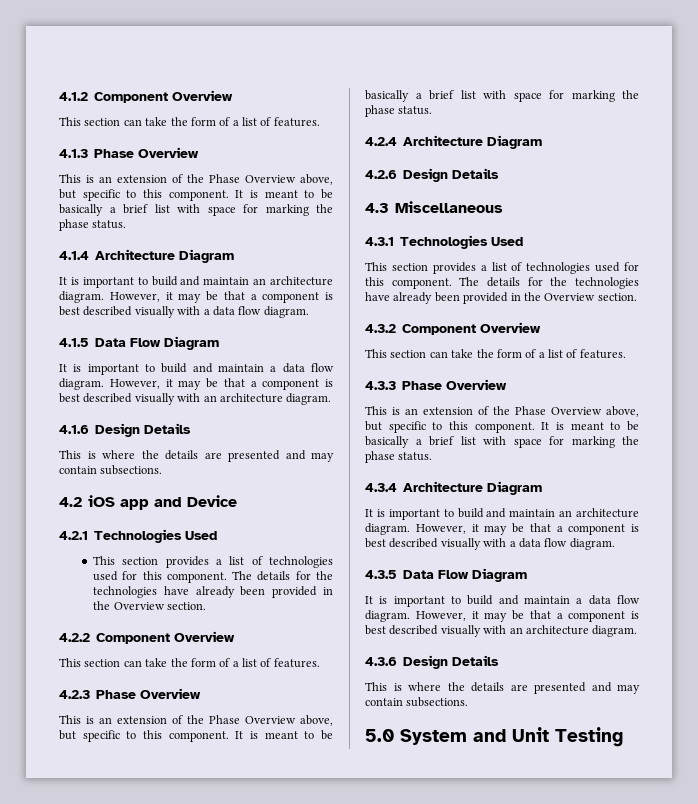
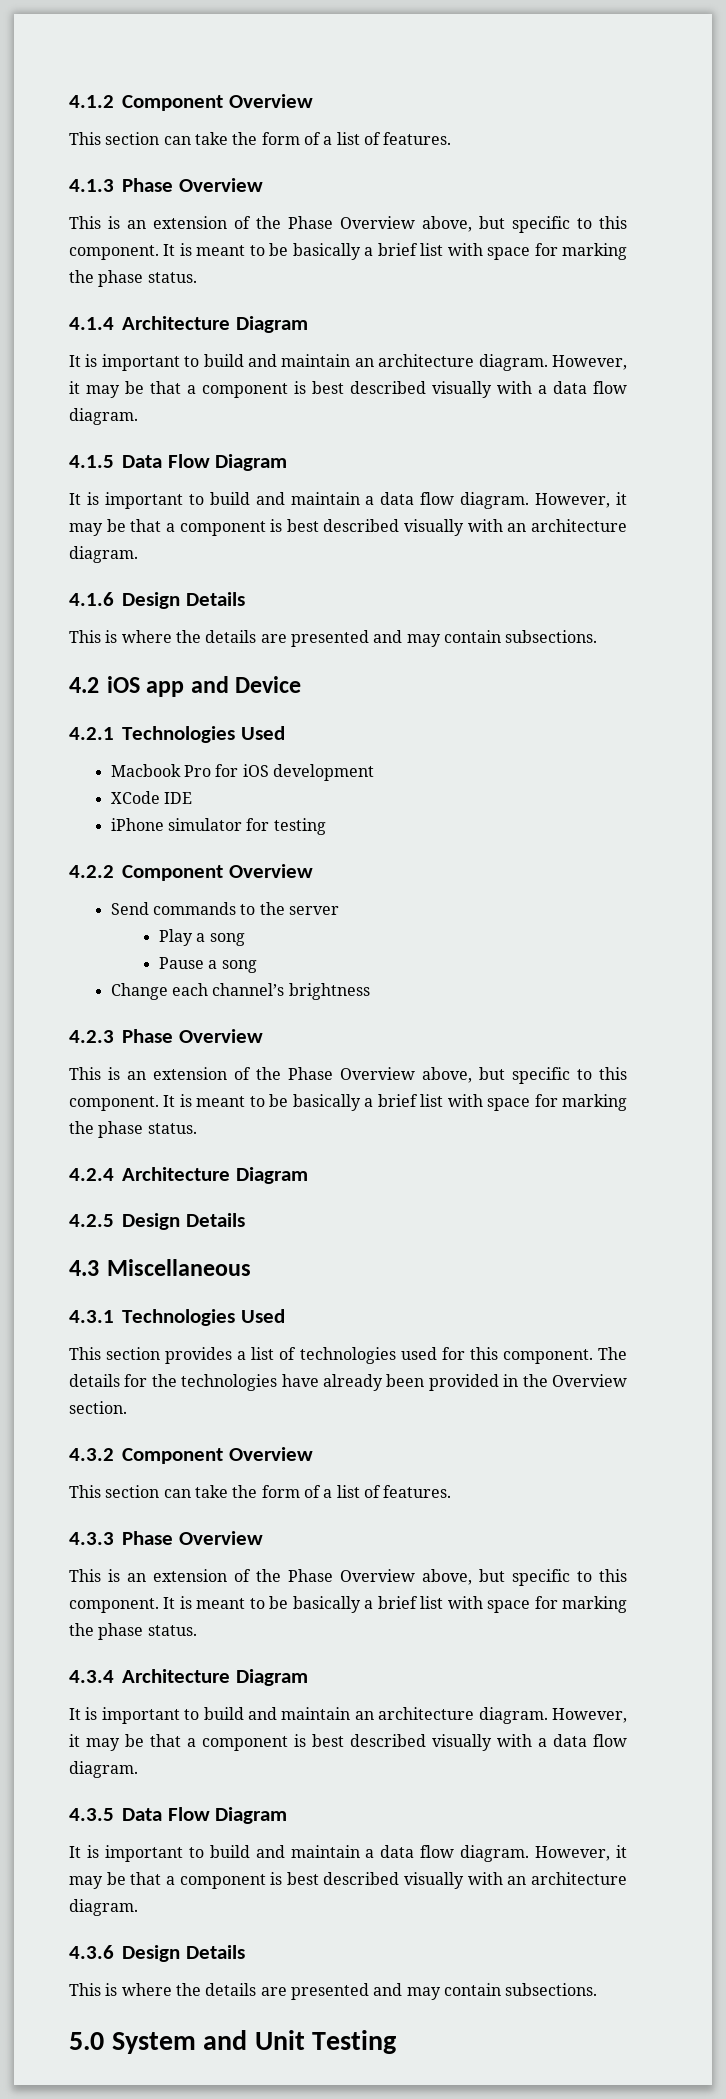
[93,556,333,568] [93,571,333,583] [93,586,334,598] [93,601,206,610] [59,631,236,644] [59,658,320,668] This section provides a list of technologies used for this component. The details for the technologies have already been provided in the Overview section. // 4.2.2 Component Overview // This section can take the form of a list of features. -> [110,764,374,781] [110,791,193,804] [110,818,326,835] [69,864,313,881] [110,902,339,915] [158,929,245,946] [158,957,257,973] [110,983,370,1000] Macbook Pro for iOS development // XCode IDE // iPhone simulator for testing // 4.2.2 Component Overview // Send commands to the server // Play a song // Pause a song // Change each channel’s brightness
[365,170,397,179] 4.2.6 -> [69,1214,114,1227] 4.2.5

